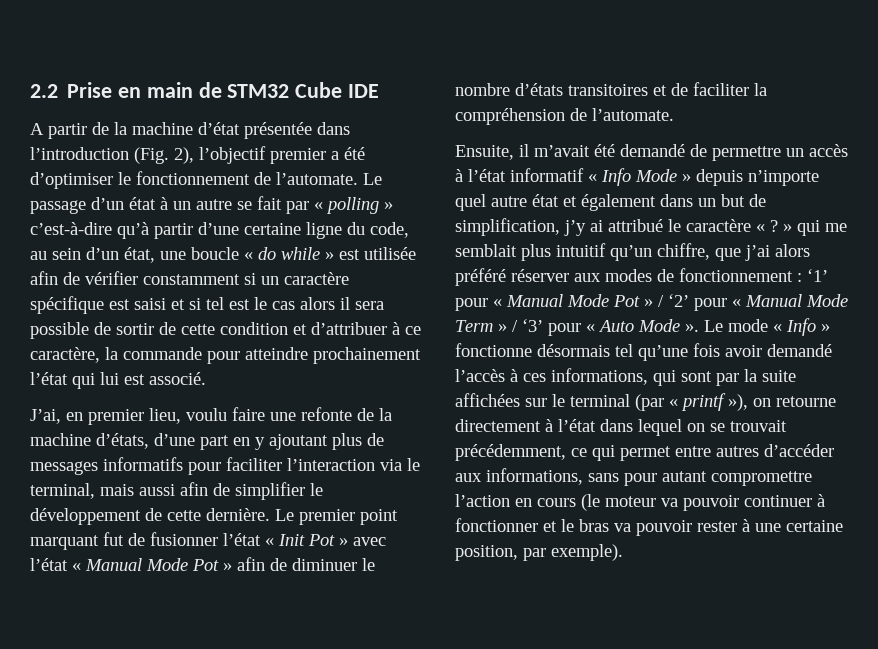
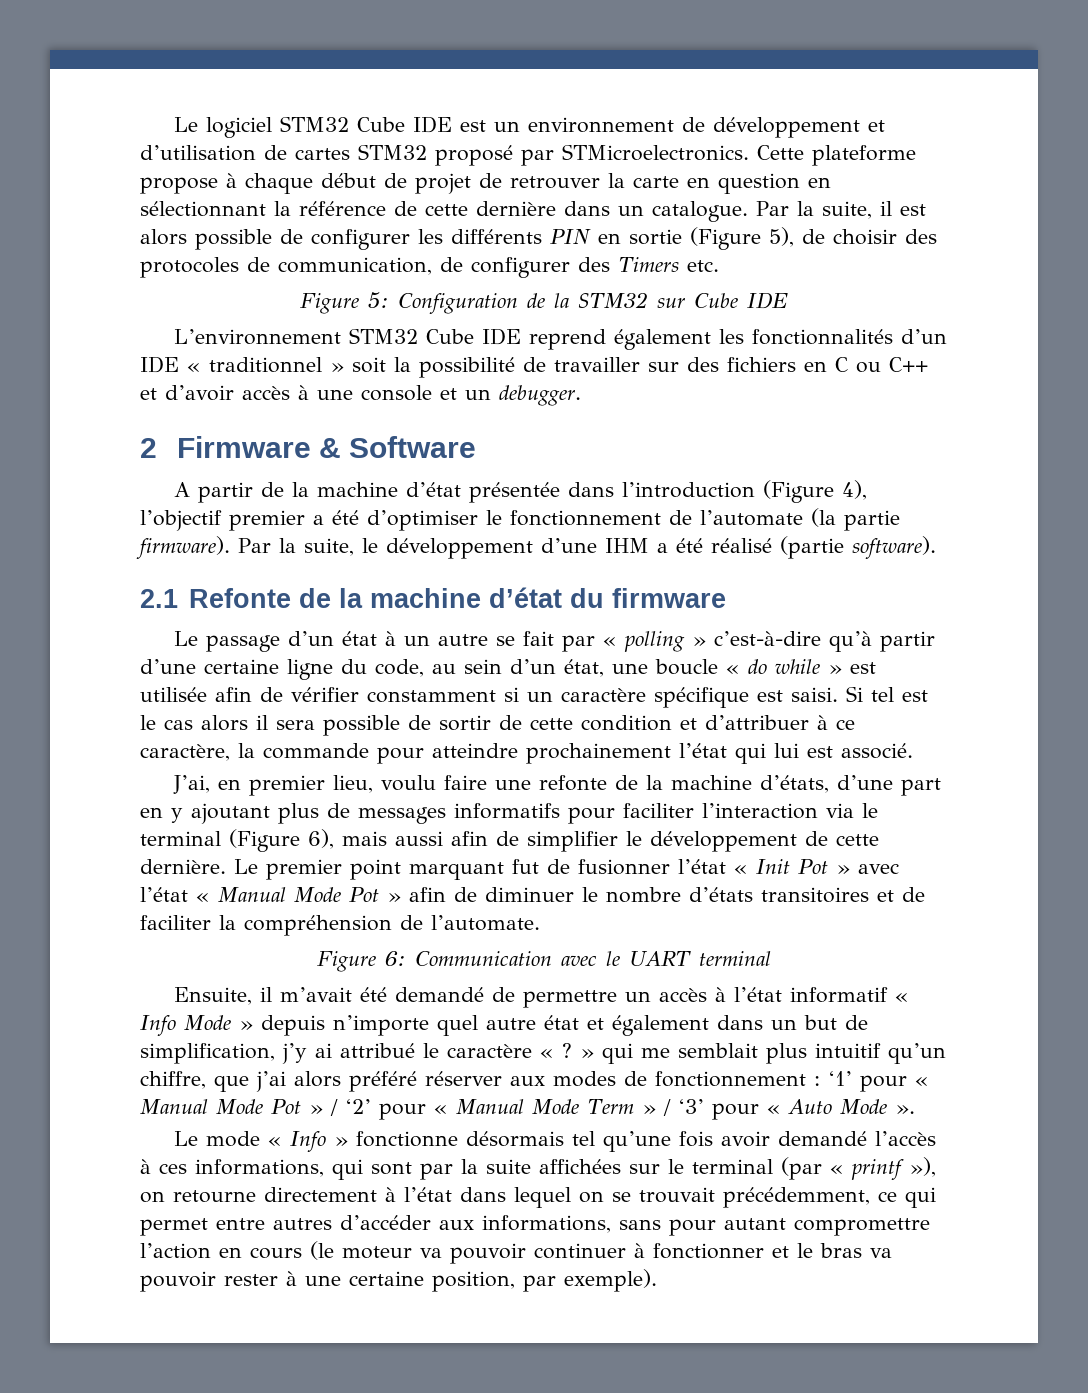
[30,82,380,98] 2.2 Prise en main de STM32 Cube IDE -> [174,116,886,138] [140,144,916,166] [140,173,831,194] [140,201,926,222] [140,227,937,250] [140,257,719,278] [300,292,788,314] [174,328,948,350] [140,356,928,378] [140,385,581,406] [140,436,477,458] Le logiciel STM32 Cube IDE est un environnement de développement et d’utilisation de cartes STM32 proposé par STMicroelectronics. Cette plateforme propose à chaque début de projet de retrouver la carte en question en sélectionnant la référence de cette dernière dans un catalogue. Par la suite, il est alors possible de configurer les différents PIN en sortie (Figure 5), de choisir des protocoles de communication, de configurer des Timers etc. // Figure 5: Configuration de la STM32 sur Cube IDE // L’environnement STM32 Cube IDE reprend également les fonctionnalités d’un IDE « traditionnel » soit la possibilité de travailler sur des fichiers en C ou C++ et d’avoir accès à une console et un debugger. // 2 Firmware & Software
[134,147,194,164] (Fig. 2), -> [763,480,868,503] (Figure 4),
[276,172,358,185] l’automate. -> [700,508,900,531] [136,536,936,559] [140,587,726,608] l’automate (la partie firmware). Par la suite, le développement d’une IHM a été réalisé (partie software). // 2.1 Refonte de la machine d’état du firmware //
[134,298,201,310] saisi et si -> [791,686,863,702] saisi. Si
[30,483,95,499] terminal, -> [140,829,334,852] terminal (Figure 6),
(674, 114) none -> [317,951,771,972] // Figure 6: Communication avec le UART terminal
(699, 328) none -> (915, 1109) //

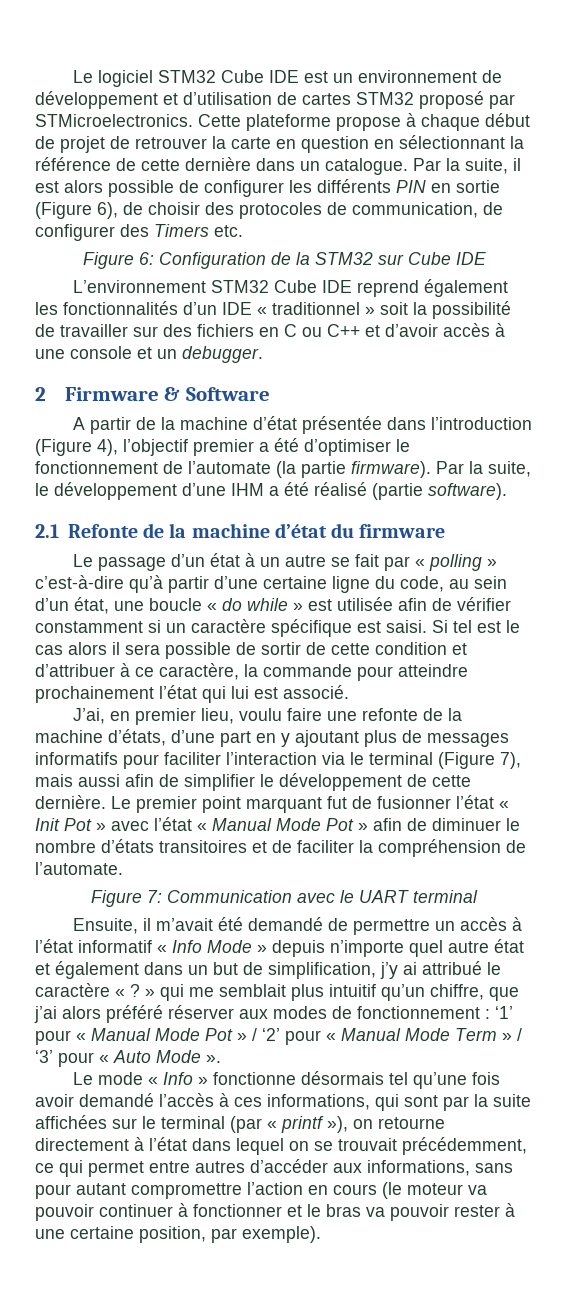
[769,227,794,247] 5), -> [97,202,118,219] 6),
[368,292,390,309] 5: -> [138,252,154,265] 6:
[308,829,334,849] 6), -> [500,752,521,769] 7),
[385,951,407,966] 6: -> [147,890,162,903] 7:

